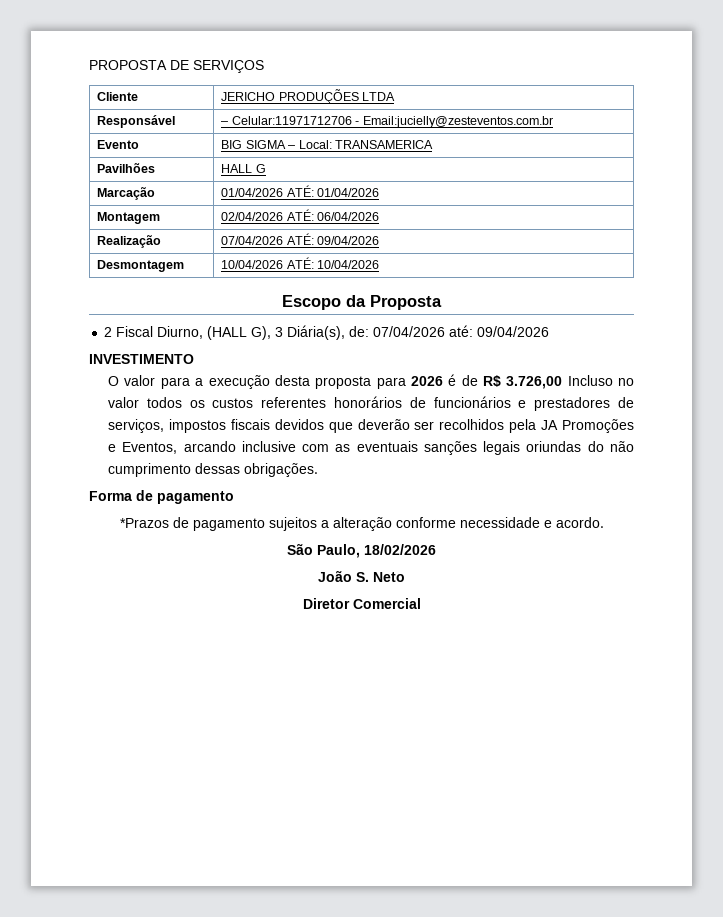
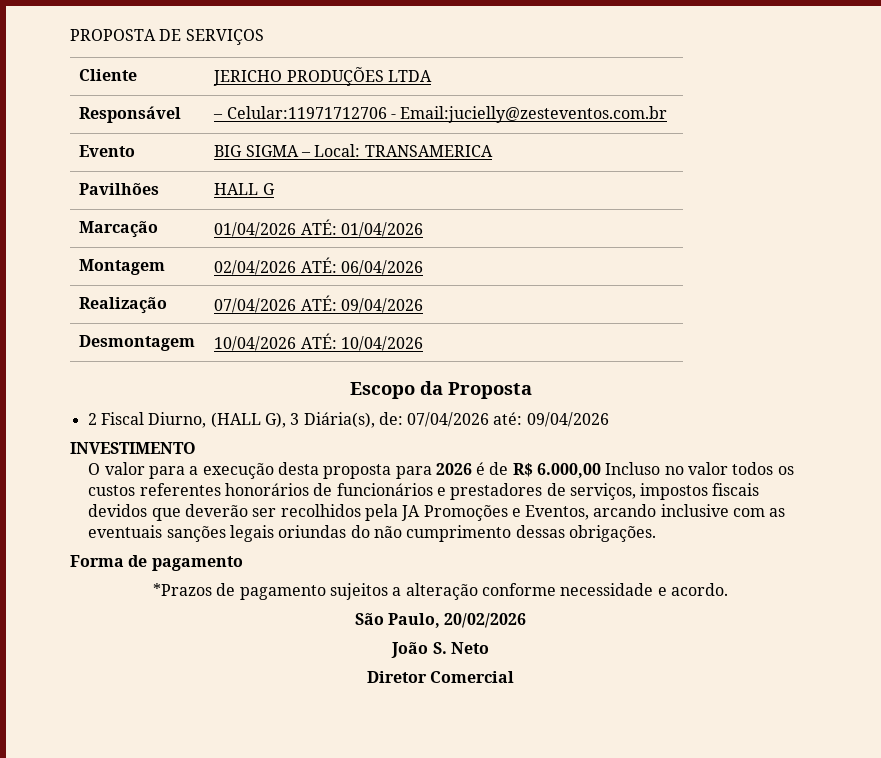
[506,376,563,389] 3.726,00 -> [537,463,602,478] 6.000,00
[364,544,436,555] 18/02/2026 -> [444,613,527,628] 20/02/2026

